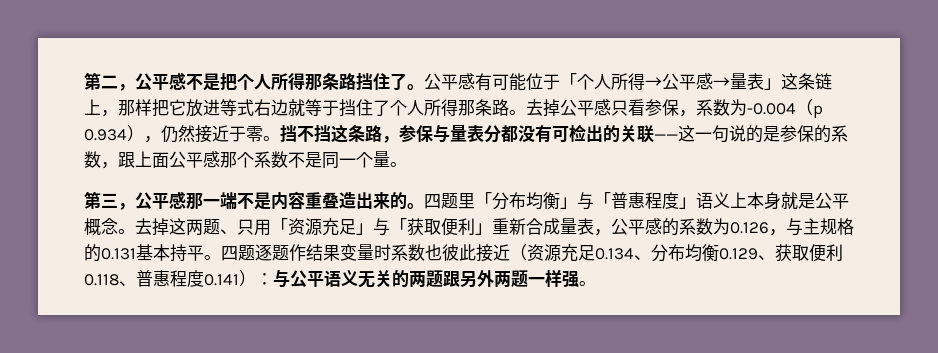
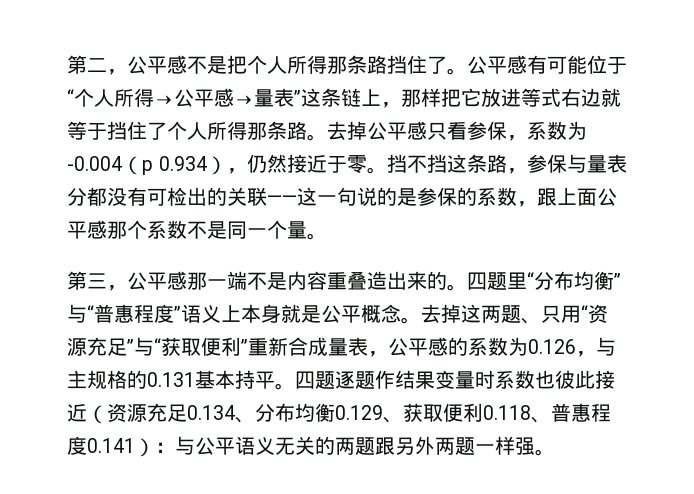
[560,73,577,88] 「 -> [67,89,74,105] “
[764,78,781,90] 」 -> [294,90,301,105] ”
[475,192,696,210] 「分布均衡」与「普惠程度」 -> [527,271,621,290] [67,304,181,323] “分布均衡”与“普惠程度”
[271,218,492,236] 「资源充足」与「获取便利」 -> [581,304,608,324] [67,337,248,356] “资源充足”与“获取便利”

